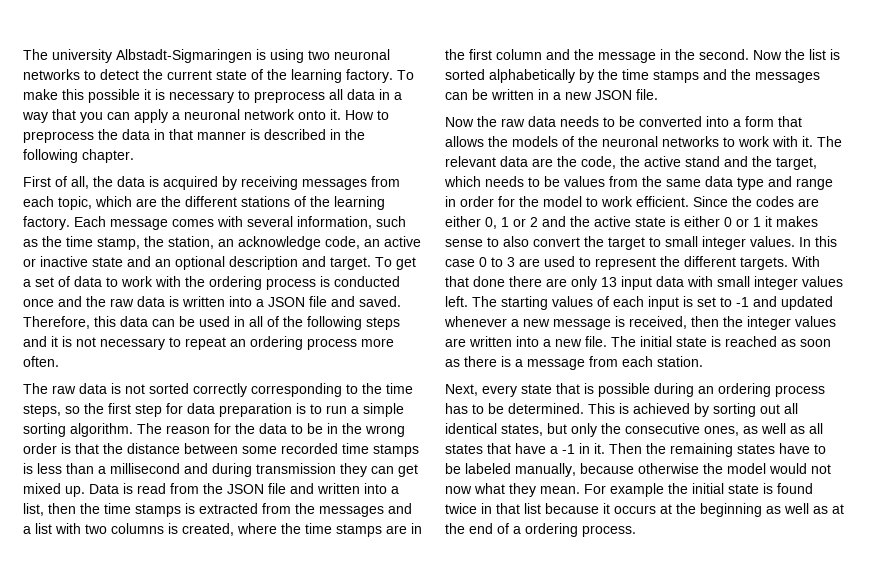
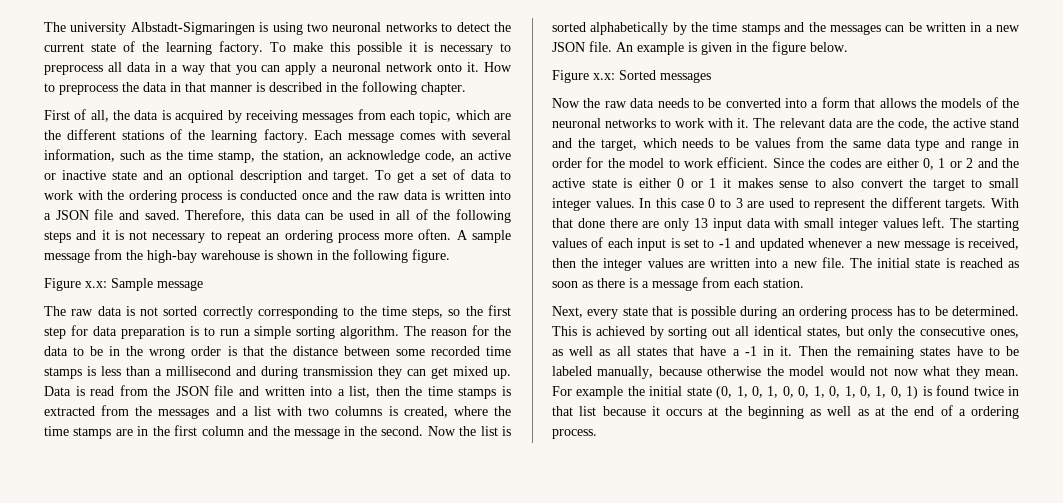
(59, 361) none -> [456,230,511,243] [44,249,450,263] [44,278,203,291] A sample message from the high-bay warehouse is shown in the following figure. // Figure x.x: Sample message
(658, 94) none -> [616,41,848,55] [552,70,711,83] An example is given in the figure below. // Figure x.x: Sorted messages
(759, 489) none -> [716,386,919,399] (0, 1, 0, 1, 0, 0, 1, 0, 1, 0, 1, 0, 1)

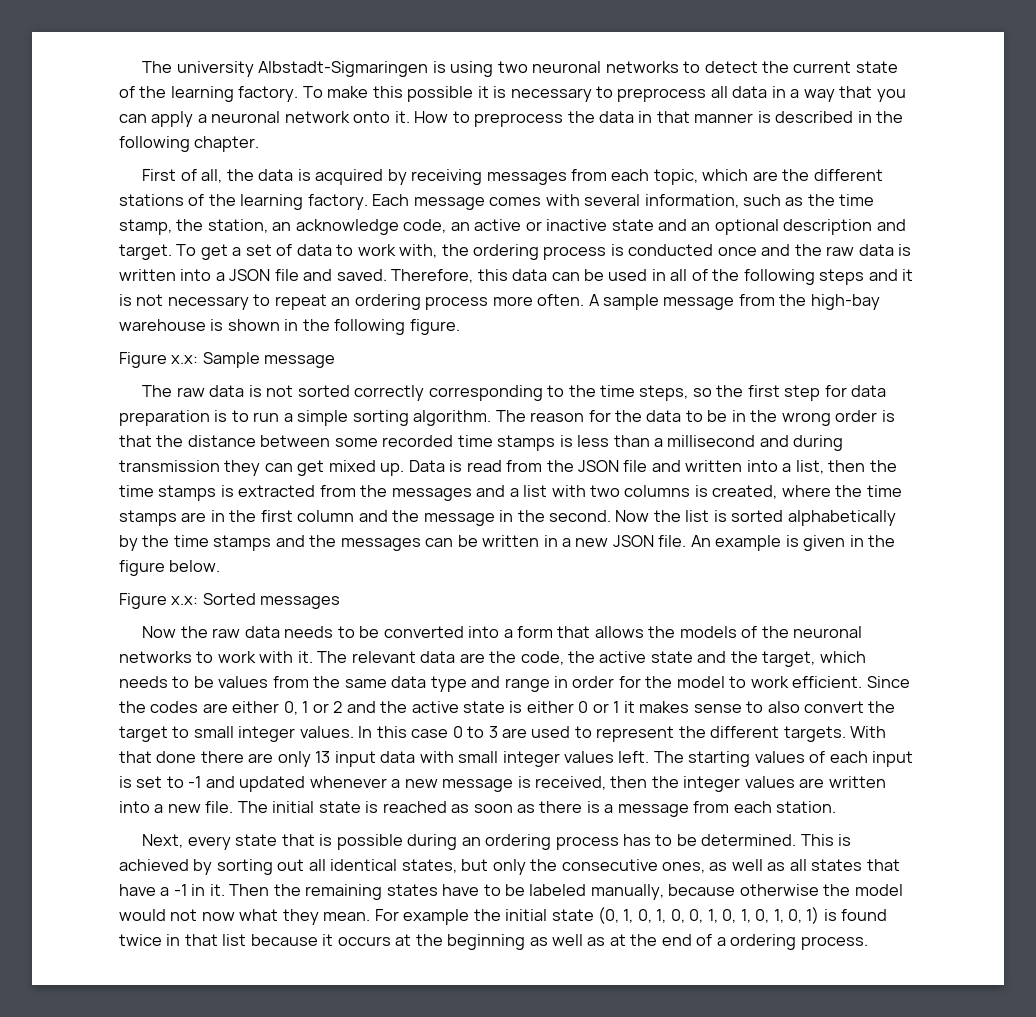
[77,190,103,200] with -> [399,244,438,258] with,
[990,118,1019,128] stand -> [650,651,693,663] state

